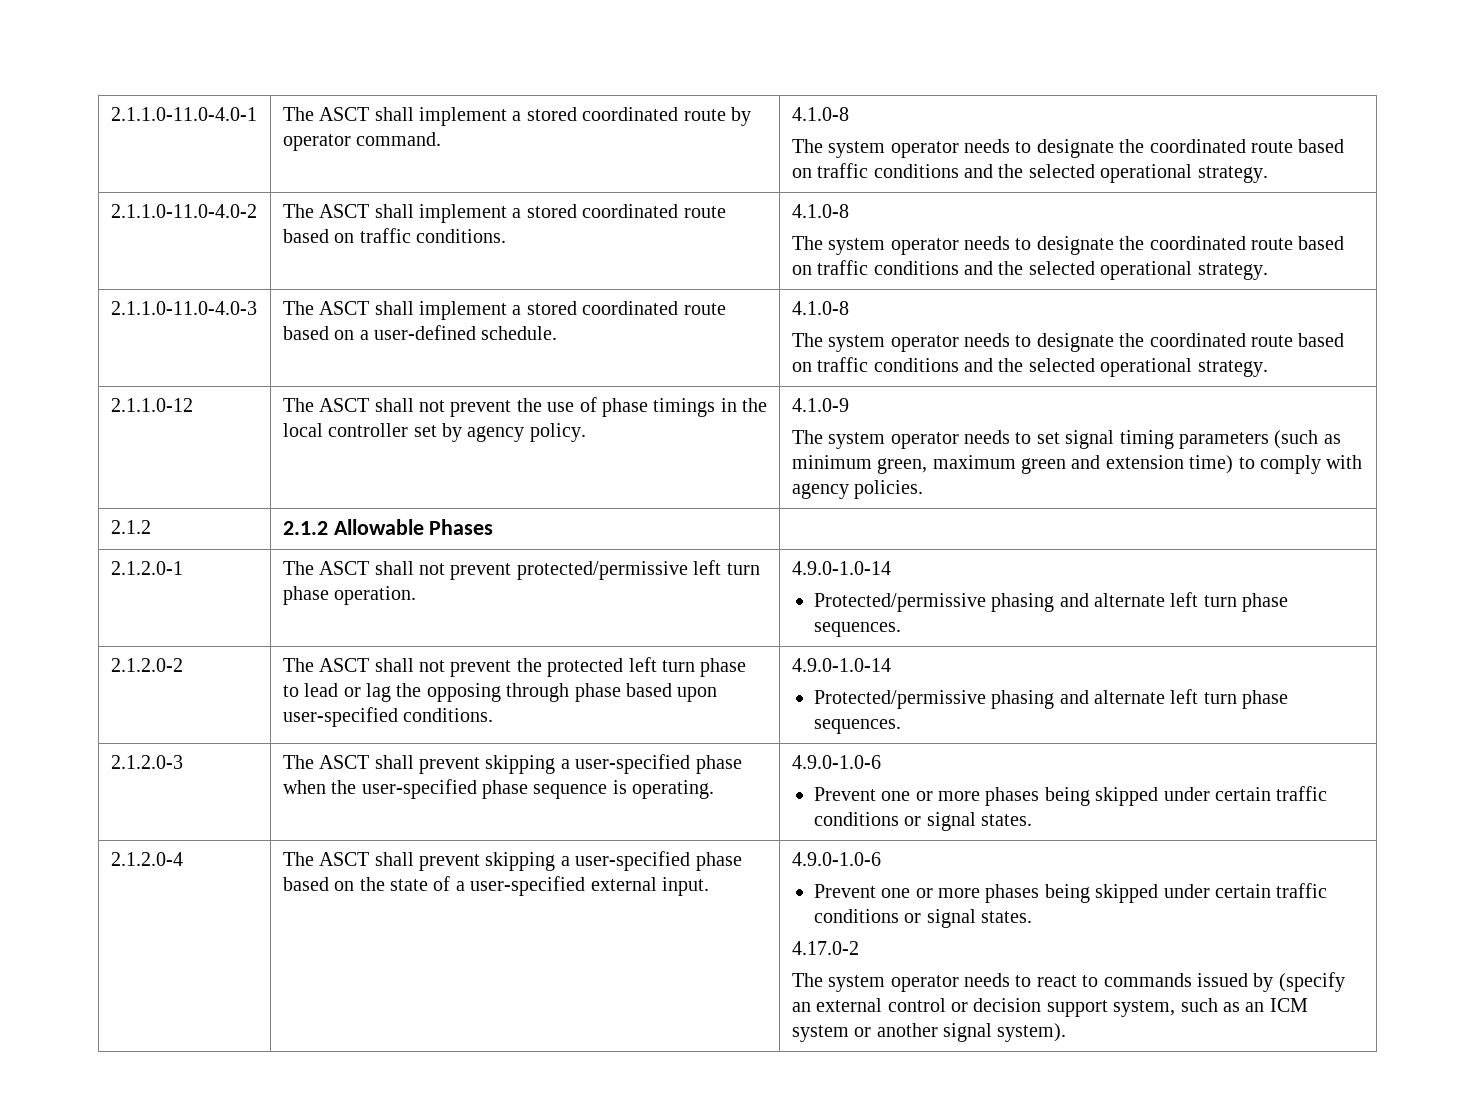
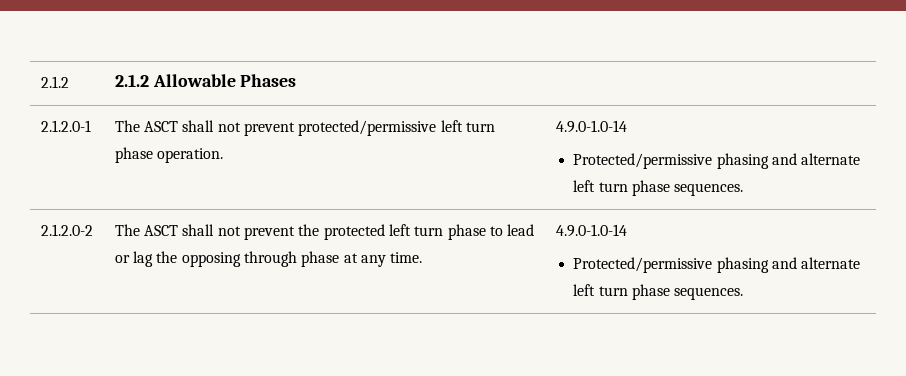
[110,107,257,121] [282,107,751,126] [282,132,442,151] [791,107,849,121] [791,139,1345,158] [791,163,1268,183] [110,204,257,218] [282,204,726,223] [282,228,506,243] [791,204,849,218] [791,236,1345,255] [791,260,1268,280] [110,301,257,315] [282,301,726,320] [282,325,558,340] [791,301,849,315] [791,333,1345,352] [791,357,1268,377] [110,398,193,412] [282,397,768,417] [282,423,586,442] [791,398,849,412] [791,430,1341,449] [791,455,1363,474] [791,480,924,499] 2.1.1.0-11.0-4.0-1 | The ASCT shall implement a stored coordinated route by operator command. | 4.1.0-8 // The system operator needs to designate the coordinated route based on traffic conditions and the selected operational strategy. // 2.1.1.0-11.0-4.0-2 | The ASCT shall implement a stored coordinated route based on traffic conditions. | 4.1.0-8 // The system operator needs to designate the coordinated route based on traffic conditions and the selected operational strategy. // 2.1.1.0-11.0-4.0-3 | The ASCT shall implement a stored coordinated route based on a user-defined schedule. | 4.1.0-8 // The system operator needs to designate the coordinated route based on traffic conditions and the selected operational strategy. // 2.1.1.0-12 | The ASCT shall not prevent the use of phase timings in the local controller set by agency policy. | 4.1.0-9 // The system operator needs to set signal timing parameters (such as minimum green, maximum green and extension time) to comply with agency policies. // -> (40, 82) none
[625,683,718,702] [282,707,494,727] [791,658,891,672] [813,689,1289,709] [813,719,901,734] [110,755,183,769] [282,754,742,774] [282,779,715,799] [791,755,881,769] [813,786,1328,806] [813,812,1032,831] [110,852,183,866] [282,851,742,871] [282,876,709,896] [791,852,881,866] [813,883,1328,903] [813,909,1032,928] [791,941,859,955] [791,972,1345,992] [791,998,1308,1017] [791,1023,1067,1042] based upon user-specified conditions. | 4.9.0-1.0-14 // Protected/permissive phasing and alternate left turn phase sequences. // 2.1.2.0-3 | The ASCT shall prevent skipping a user-specified phase when the user-specified phase sequence is operating. | 4.9.0-1.0-6 // Prevent one or more phases being skipped under certain traffic conditions or signal states. // 2.1.2.0-4 | The ASCT shall prevent skipping a user-specified phase based on the state of a user-specified external input. | 4.9.0-1.0-6 // Prevent one or more phases being skipped under certain traffic conditions or signal states. // 4.17.0-2 // The system operator needs to react to commands issued by (specify an external control or decision support system, such as an ICM system or another signal system). -> [343,252,423,267] [555,224,627,237] [573,257,861,273] [573,284,744,300] at any time. | 4.9.0-1.0-14 // Protected/permissive phasing and alternate left turn phase sequences.

